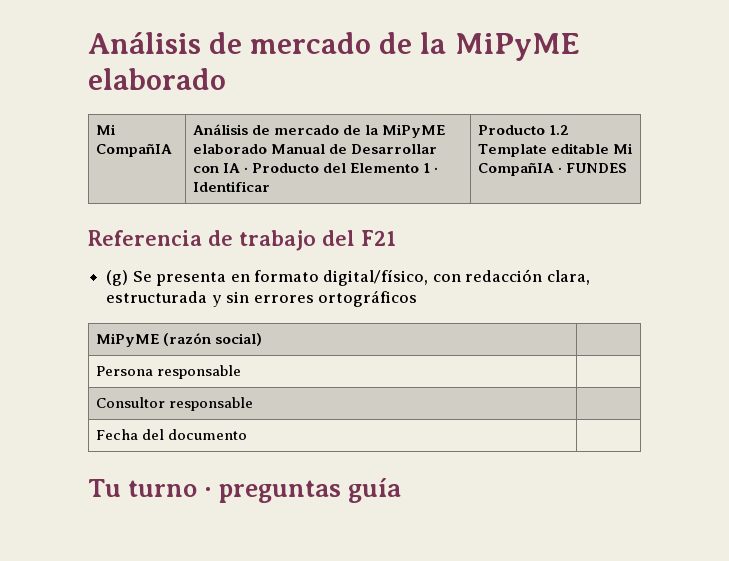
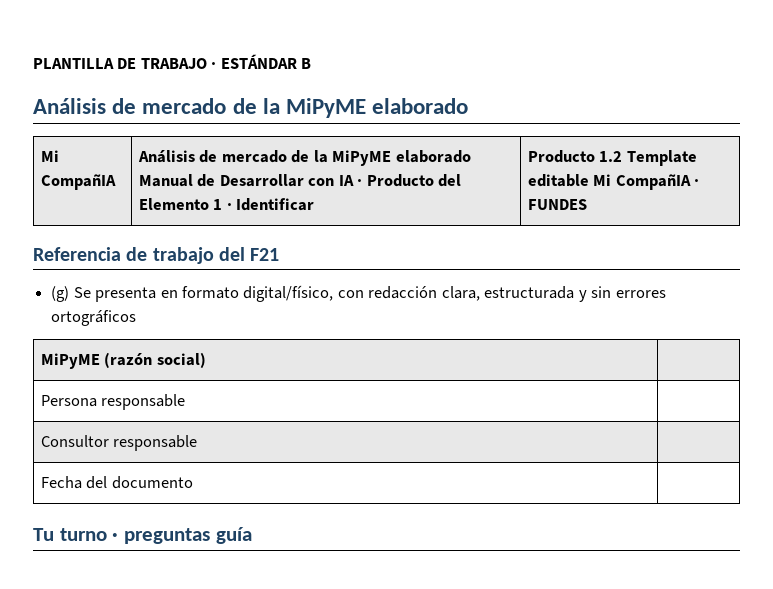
(88, 43) none -> [33,54,312,69] PLANTILLA DE TRABAJO · ESTÁNDAR B //

